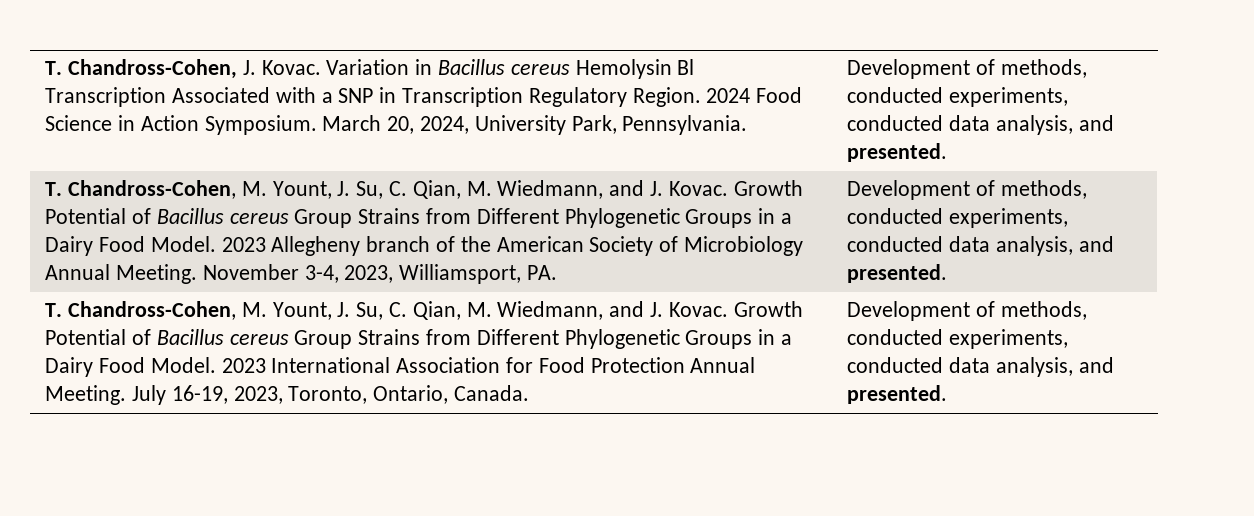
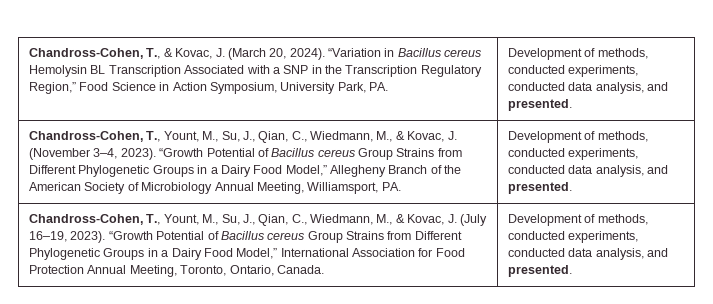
[45,59,410,79] T. Chandross-Cohen, J. Kovac. Variation -> [29,48,382,60] Chandross-Cohen, T., & Kovac, J. (March 20, 2024). “Variation
[677,59,695,75] Bl -> [90,65,106,74] BL
(397, 95) none -> [325,65,343,74] the
[632,87,751,107] Region. 2024 -> [29,82,77,94] Region,”
[204,115,470,135] Symposium. March 20, 2024, -> [209,82,277,94] Symposium,
[622,115,748,135] Pennsylvania. -> [369,82,389,91] PA.
[45,180,803,199] T. Chandross-Cohen, M. Yount, J. Su, C. Qian, M. Wiedmann, and J. Kovac. Growth -> [29,131,457,143] [29,148,204,160] Chandross-Cohen, T., Yount, M., Su, J., Qian, C., Wiedmann, M., & Kovac, J. (November 3–4, 2023). “Growth
[150,236,431,256] Model. 2023 Allegheny branch -> [285,165,428,177] Model,” Allegheny Branch
[115,264,394,284] Meeting. November 3-4, 2023, -> [256,182,304,194] Meeting,
[45,301,803,320] T. Chandross-Cohen, M. Yount, J. Su, C. Qian, M. Wiedmann, and J. Kovac. Growth -> [29,214,487,226] [29,231,153,243] Chandross-Cohen, T., Yount, M., Su, J., Qian, C., Wiedmann, M., & Kovac, J. (July 16–19, 2023). “Growth
[150,357,266,373] Model. 2023 -> [236,248,278,259] Model,”
[45,385,283,405] Meeting. July 16-19, 2023, -> [129,265,177,277] Meeting,

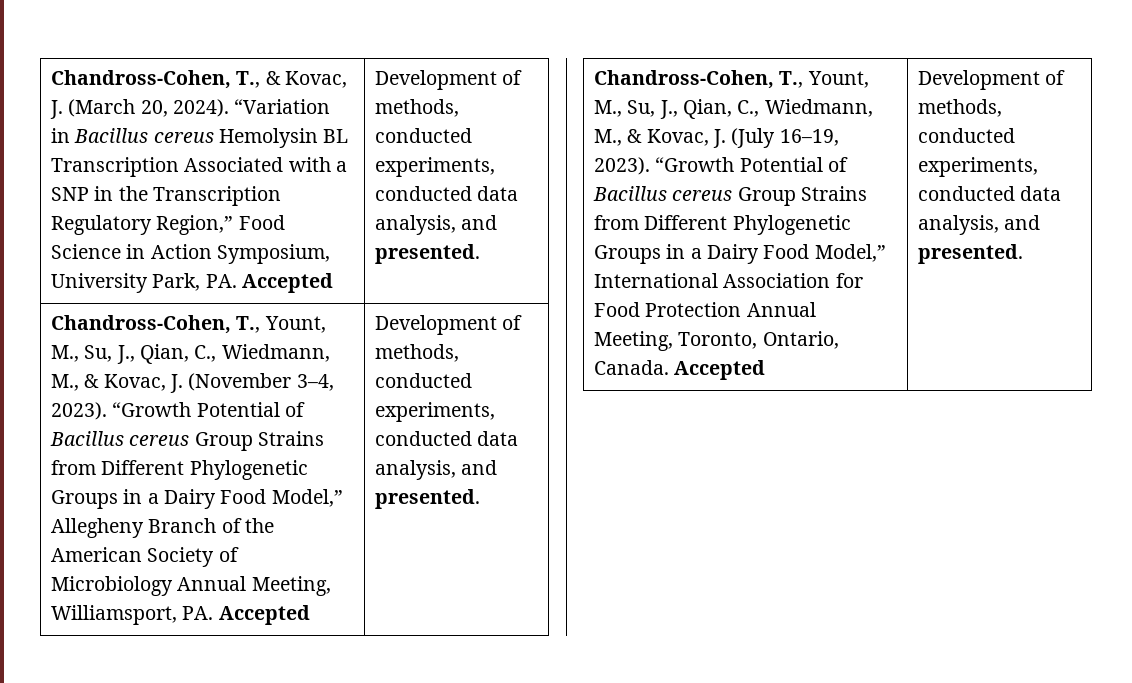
(389, 86) none -> [242,273,334,293] Accepted
(401, 186) none -> [218,605,310,625] Accepted
(324, 269) none -> [674,360,766,380] Accepted

